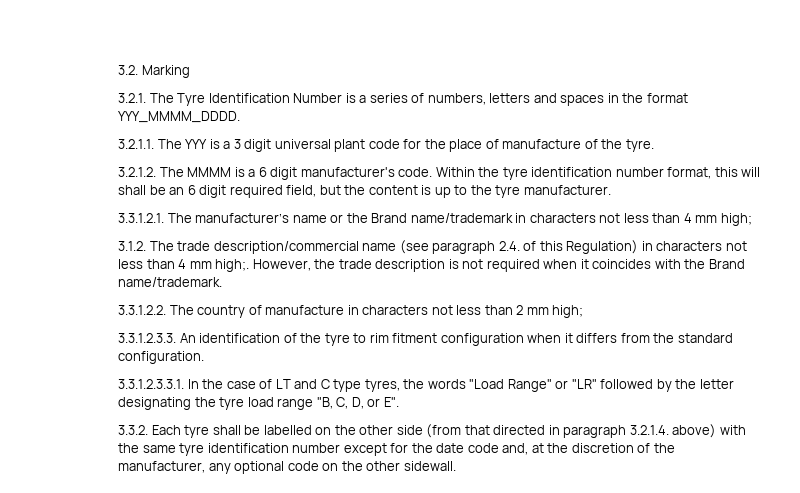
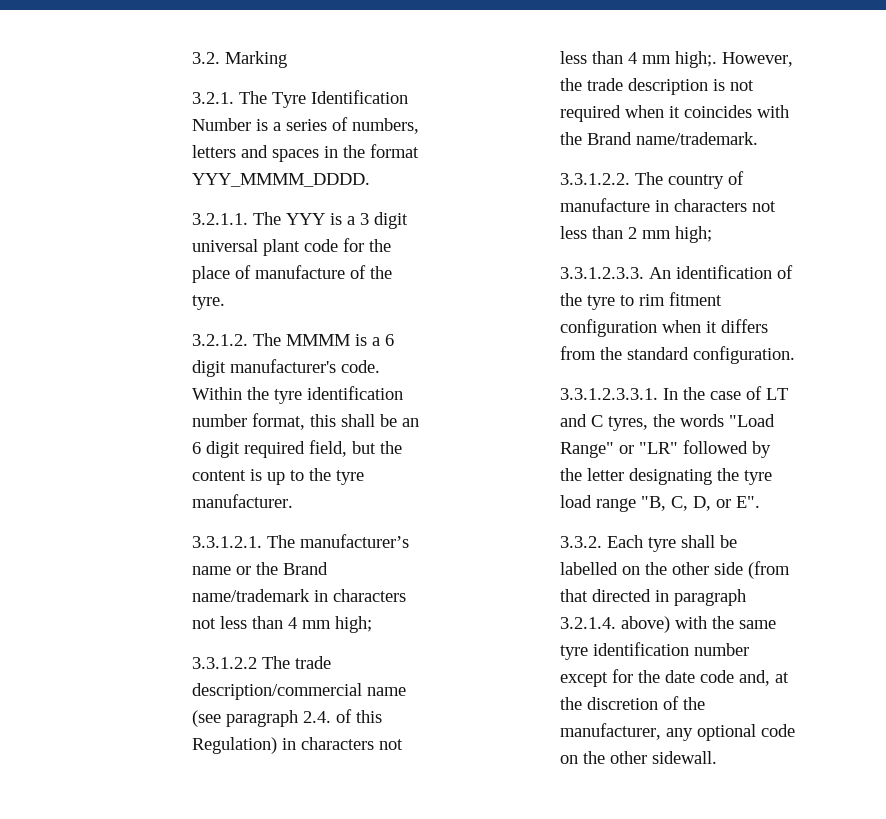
[741,167,761,177] will -> (336, 420) none
[118,241,147,251] 3.1.2. -> [191,657,257,669] 3.3.1.2.2
[333,379,362,392] type -> (603, 421) none

